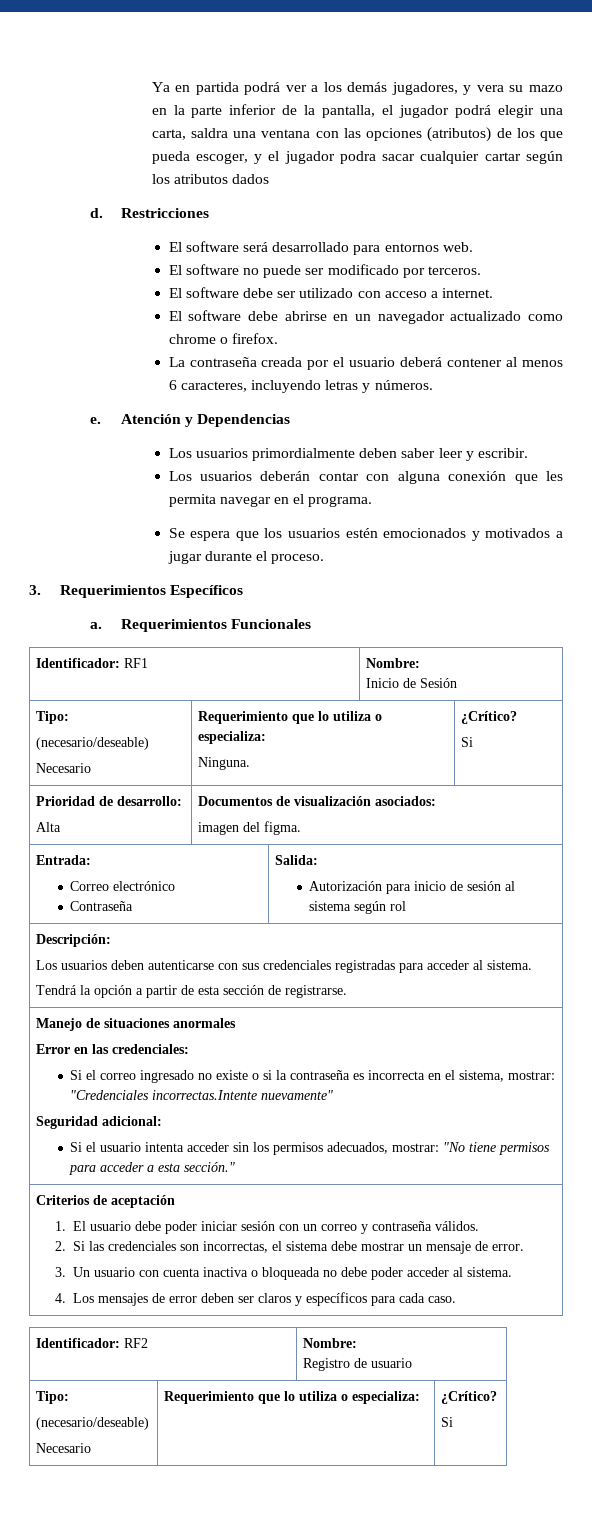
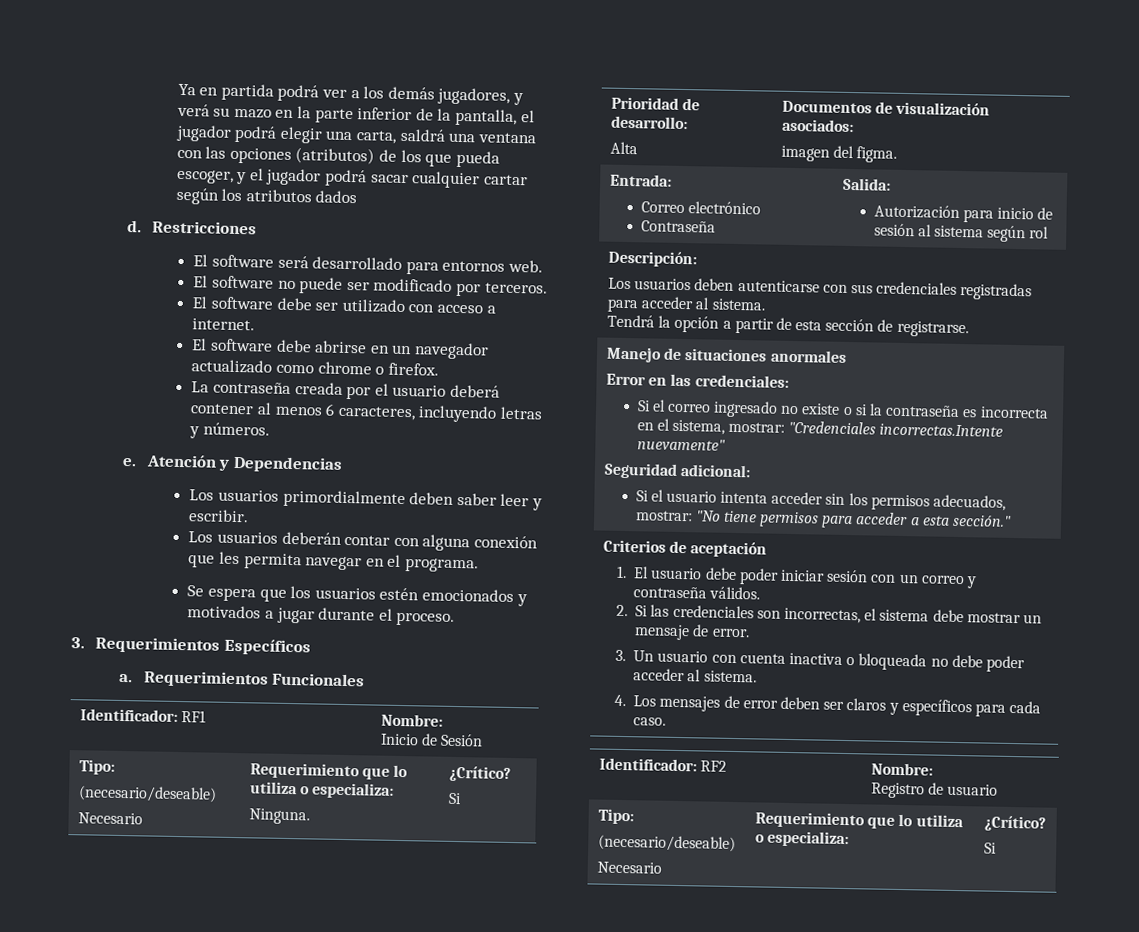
[476,85,504,92] vera -> [176,103,210,117] verá
[190,128,228,138] saldra -> [399,128,446,142] saldrá
[339,151,376,164] podra -> [325,169,368,187] podrá

